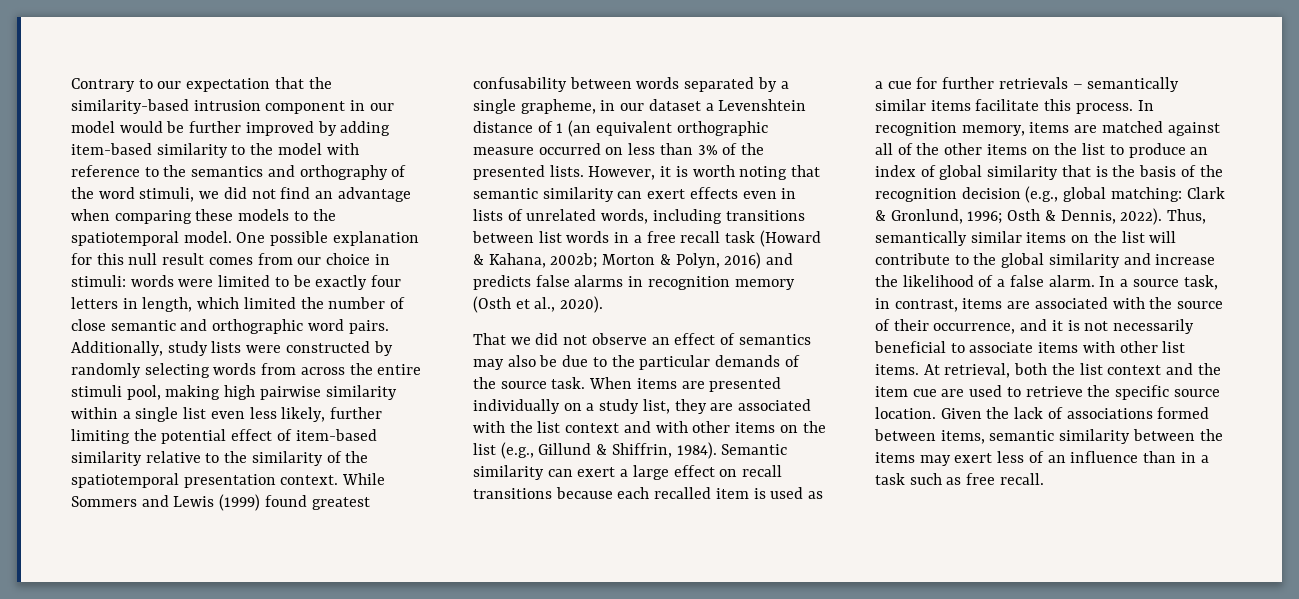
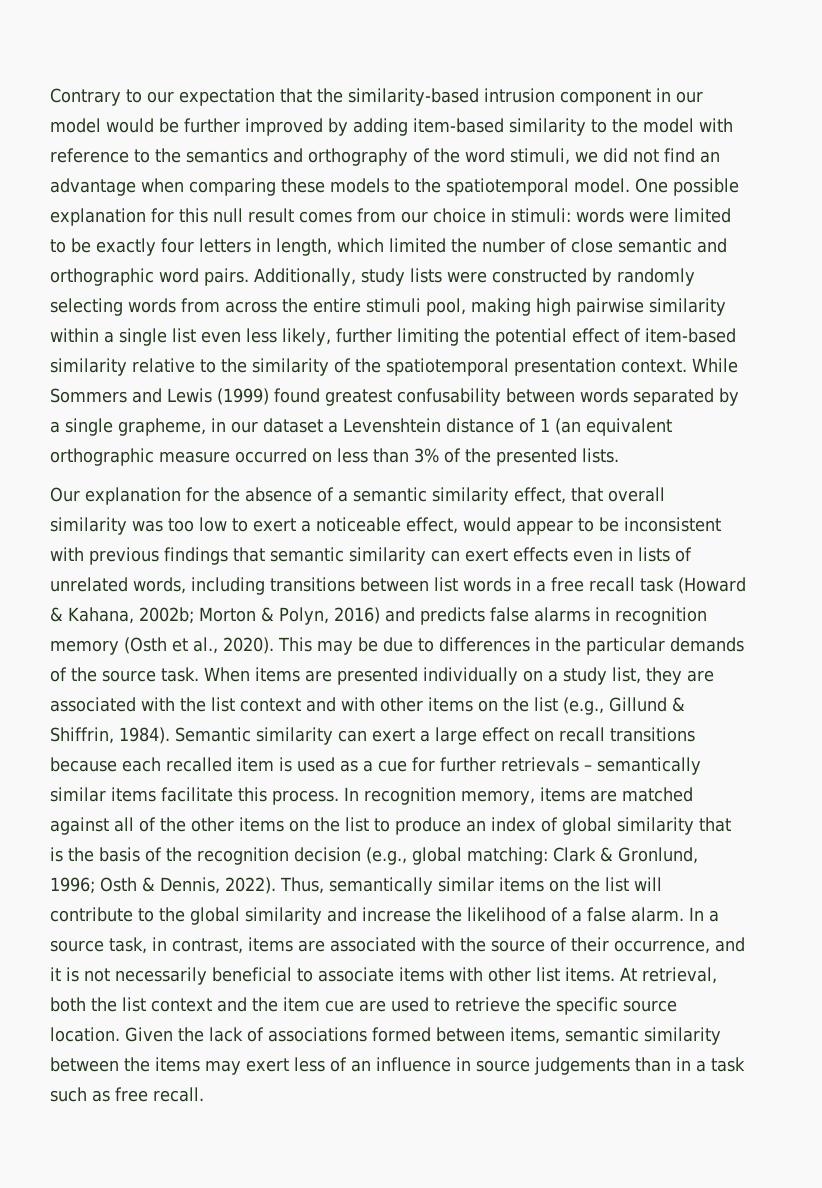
[588,165,788,180] However, it is worth noting -> [50,487,665,505] [50,517,721,535] [50,547,228,565] // Our explanation for the absence of a semantic similarity effect, that overall similarity was too low to exert a noticeable effect, would appear to be inconsistent with previous findings
[473,333,811,345] [473,355,536,370] // That we did not observe an effect of semantics may also -> [278,637,353,655] This may
(607, 362) none -> [439,637,550,652] differences in
(1139, 457) none -> [456,1057,630,1075] in source judgements

